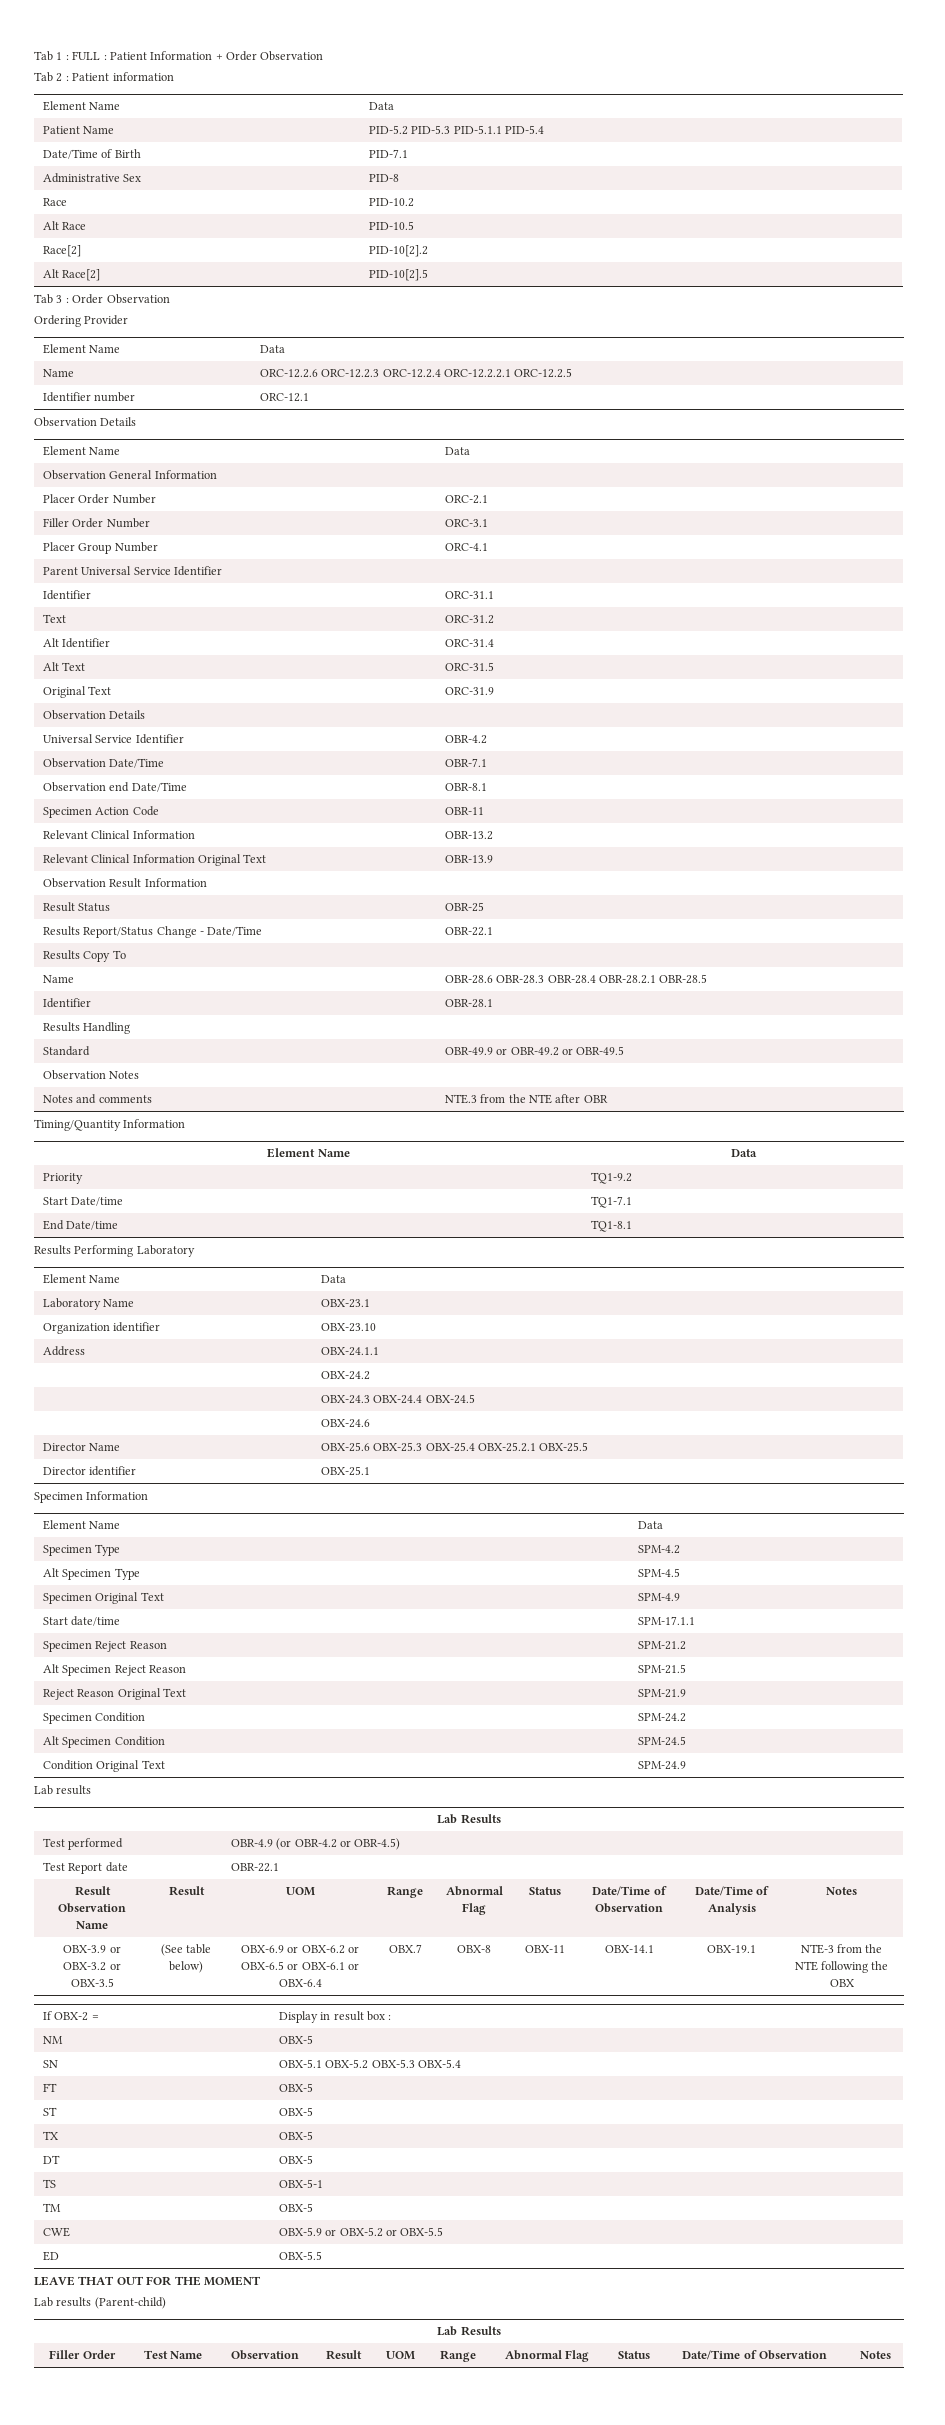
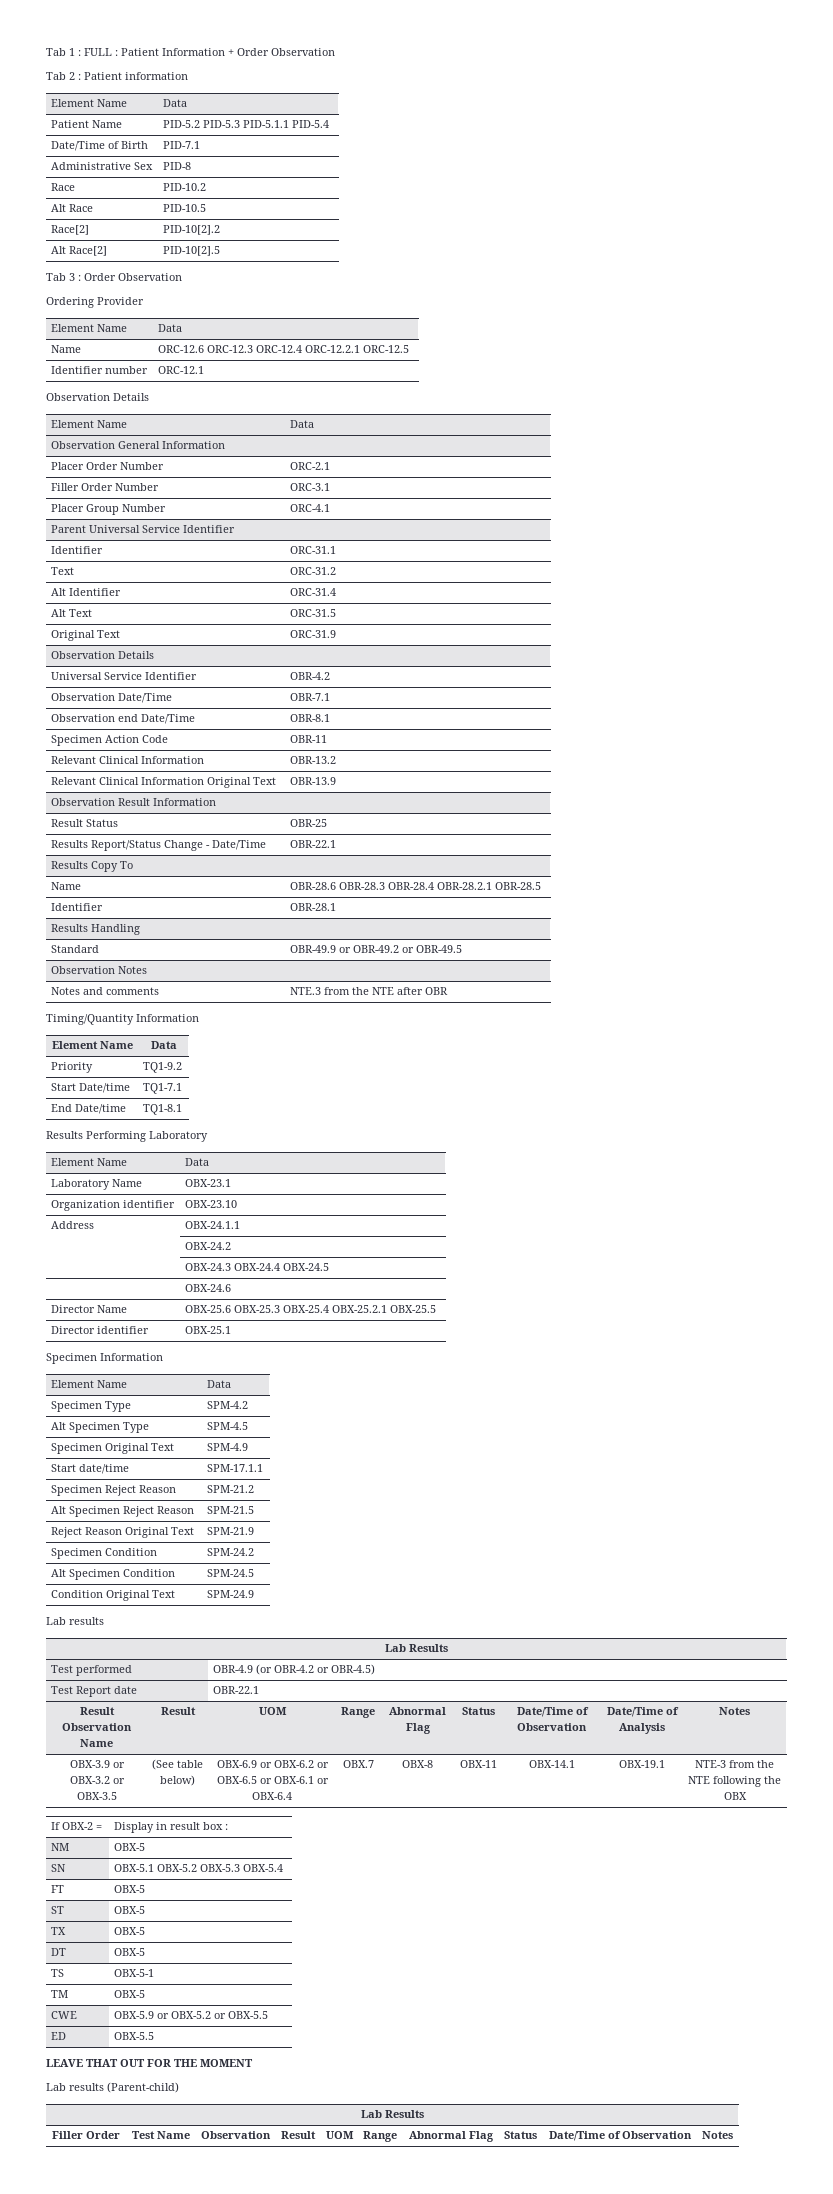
[259,368,573,378] ORC-12.2.6 ORC-12.2.3 ORC-12.2.4 ORC-12.2.2.1 ORC-12.2.5 -> [157,345,409,353] ORC-12.6 ORC-12.3 ORC-12.4 ORC-12.2.1 ORC-12.5

